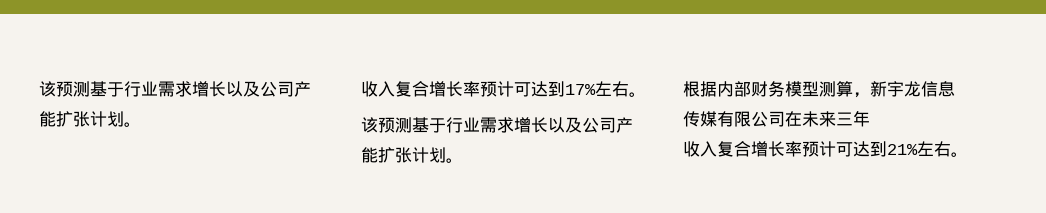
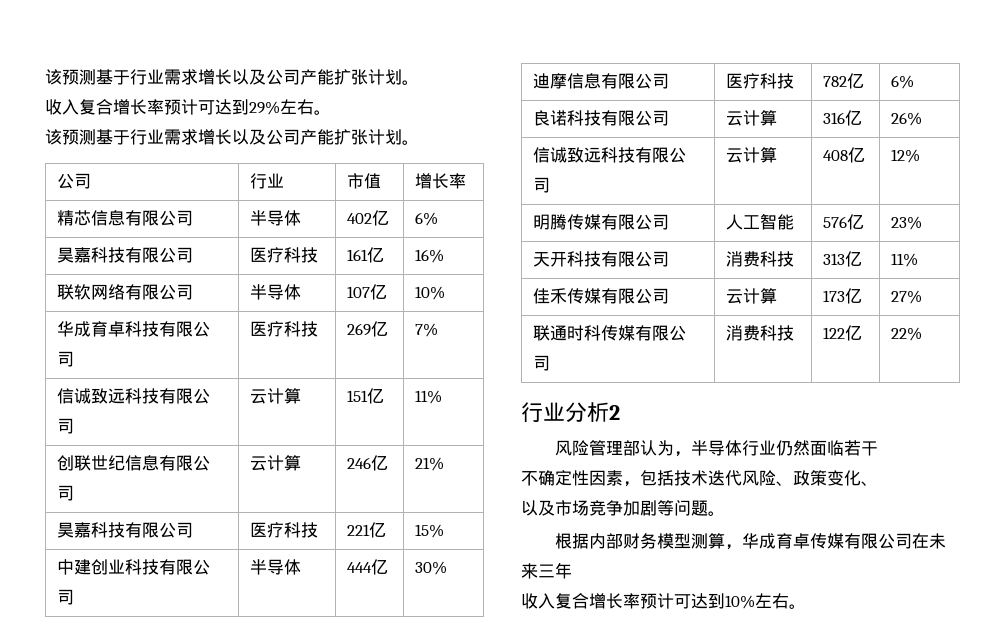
[565,84,596,95] 17% -> [249,101,280,115] 29%
(463, 160) none -> [57,173,92,189] [250,173,285,189] [347,173,382,189] [415,173,467,189] [57,210,194,226] [250,210,302,226] [347,210,390,226] [415,212,439,226] [57,247,194,263] [250,247,319,263] [347,247,385,263] [415,249,445,263] [57,284,194,300] [250,284,302,300] [347,284,388,300] [415,286,446,300] [57,321,211,337] [57,351,75,367] [250,321,319,337] [347,321,389,337] [415,323,439,337] [57,388,211,404] [57,418,75,434] [250,388,302,404] [347,388,385,404] [415,390,443,404] [57,455,211,471] [57,485,75,501] [250,455,302,471] [347,455,389,471] [415,457,445,471] [57,522,194,538] [250,522,319,538] [347,522,387,538] [415,524,445,538] [57,559,211,575] [57,589,75,605] [250,559,302,575] [347,559,389,575] [415,561,448,575] [533,73,670,89] [726,73,795,89] [823,73,865,89] [891,75,915,89] [533,110,670,126] [726,110,778,126] [823,110,863,126] [891,112,923,126] [533,147,687,163] [533,177,551,193] [726,147,778,163] [823,147,866,163] [891,149,921,163] [533,214,670,230] [726,213,795,230] [823,214,865,230] [891,216,923,230] [533,251,670,267] [726,251,795,267] [823,251,863,267] [891,253,919,267] [533,288,670,304] [726,288,778,304] [823,288,863,304] [891,290,923,304] [533,325,687,341] [533,355,551,371] [726,325,795,341] [823,325,863,341] [891,327,923,341] [521,402,620,423] [554,440,878,457] [521,470,878,487] [521,500,725,516] // 公司 | 行业 | 市值 | 增长率 // 精芯信息有限公司 | 半导体 | 402亿 | 6% // 昊嘉科技有限公司 | 医疗科技 | 161亿 | 16% // 联软网络有限公司 | 半导体 | 107亿 | 10% // 华成育卓科技有限公司 | 医疗科技 | 269亿 | 7% // 信诚致远科技有限公司 | 云计算 | 151亿 | 11% // 创联世纪信息有限公司 | 云计算 | 246亿 | 21% // 昊嘉科技有限公司 | 医疗科技 | 221亿 | 15% // 中建创业科技有限公司 | 半导体 | 444亿 | 30% // 迪摩信息有限公司 | 医疗科技 | 782亿 | 6% // 良诺科技有限公司 | 云计算 | 316亿 | 26% // 信诚致远科技有限公司 | 云计算 | 408亿 | 12% // 明腾传媒有限公司 | 人工智能 | 576亿 | 23% // 天开科技有限公司 | 消费科技 | 313亿 | 11% // 佳禾传媒有限公司 | 云计算 | 173亿 | 27% // 联通时科传媒有限公司 | 消费科技 | 122亿 | 22% // 行业分析2 // 风险管理部认为，半导体行业仍然面临若干 // 不确定性因素，包括技术迭代风险、政策变化、 // 以及市场竞争加剧等问题。
[870,81,955,97] 新宇龙信息 -> [741,533,810,549] 华成育卓
[887,144,918,155] 21% -> [725,595,755,609] 10%

